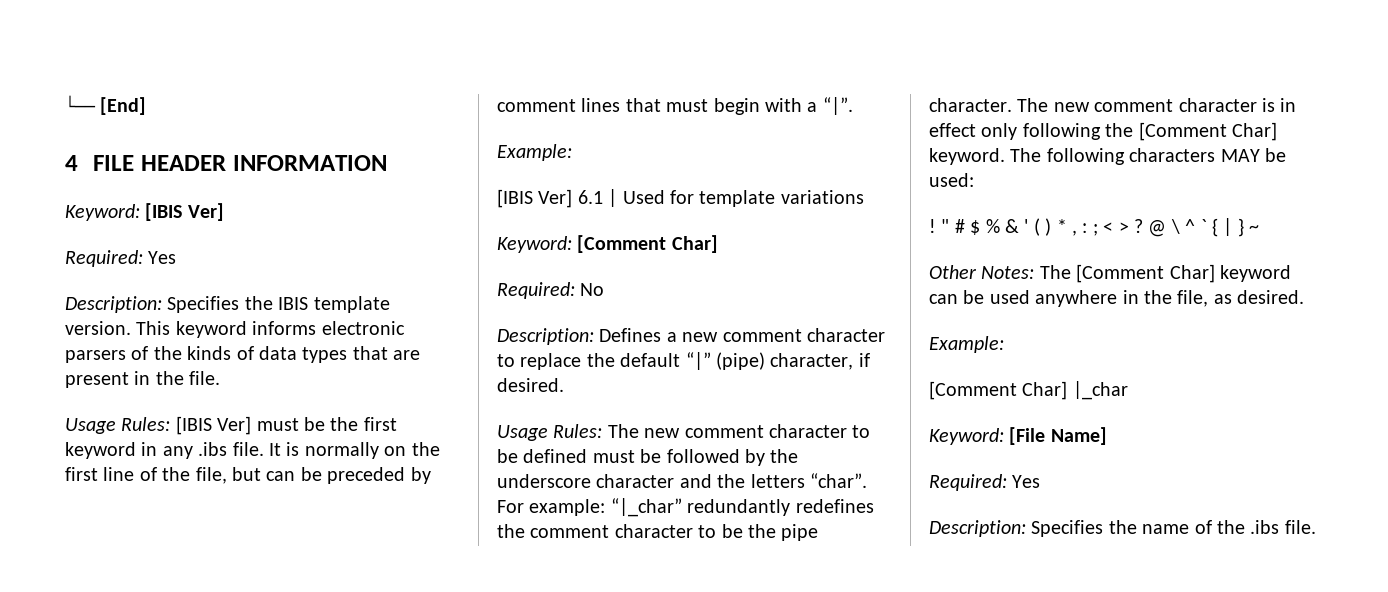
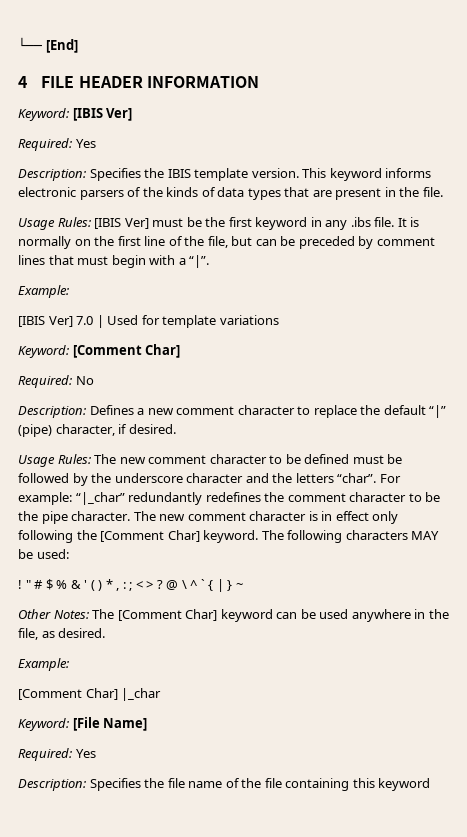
[577,190,603,204] 6.1 -> [76,316,94,325] 7.0
(1137, 527) none -> [167,778,185,788] file
[1250,520,1316,534] .ibs file. -> [264,778,431,791] file containing this keyword

